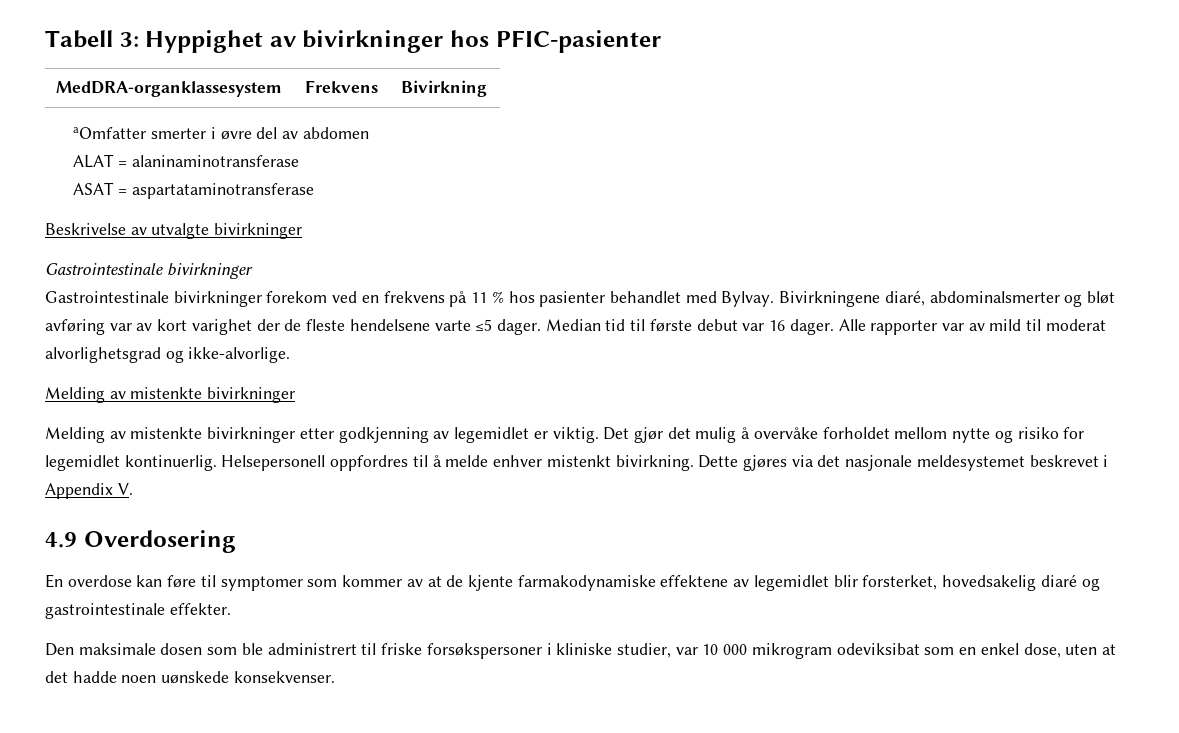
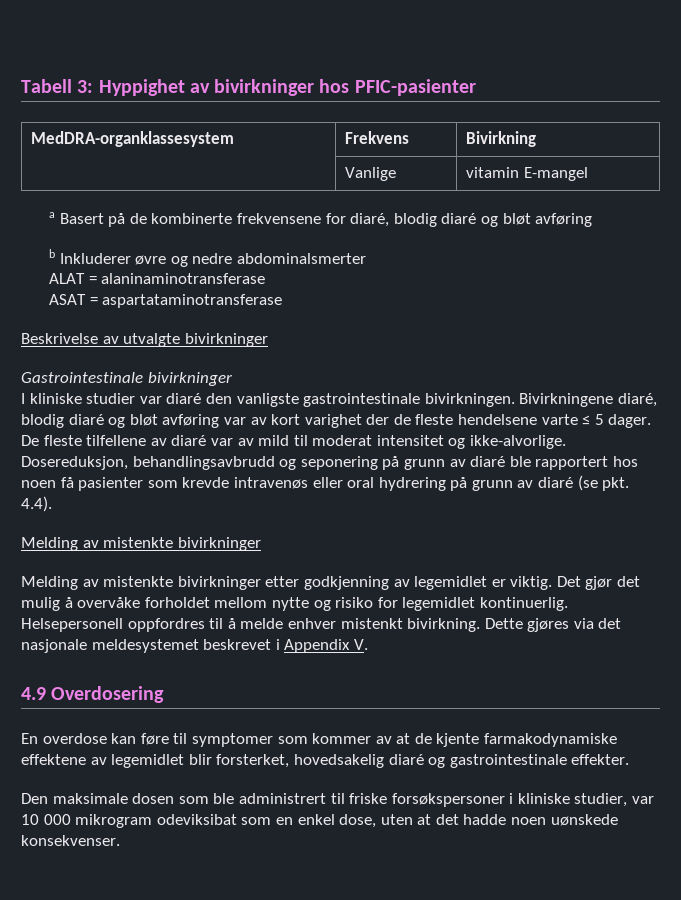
[73,127,369,140] // aOmfatter smerter i øvre del av abdomen -> [345,167,397,181] [466,167,589,181] [49,212,593,227] [49,249,367,267] // | Vanlige | vitamin E-mangel // a Basert på de kombinerte frekvensene for diaré, blodig diaré og bløt avføring // b Inkluderer øvre og nedre abdominalsmerter
[45,290,1060,307] Gastrointestinale bivirkninger forekom ved en frekvens på 11 % hos pasienter behandlet med Bylvay. Bivirkningene diaré, abdominalsmerter -> [21,393,657,407] [21,414,104,428] I kliniske studier var diaré den vanligste gastrointestinale bivirkningen. Bivirkningene diaré, blodig diaré
[475,319,938,335] ≤5 dager. Median tid til første debut var 16 dager. Alle rapporter -> [582,414,652,428] [21,435,207,446] ≤ 5 dager. De fleste tilfellene av diaré
[45,347,161,363] alvorlighetsgrad -> [376,435,444,446] intensitet
(291, 355) none -> [21,456,638,470] [21,475,630,491] [21,496,52,512] Dosereduksjon, behandlingsavbrudd og seponering på grunn av diaré ble rapportert hos noen få pasienter som krevde intravenøs eller oral hydrering på grunn av diaré (se pkt. 4.4).

